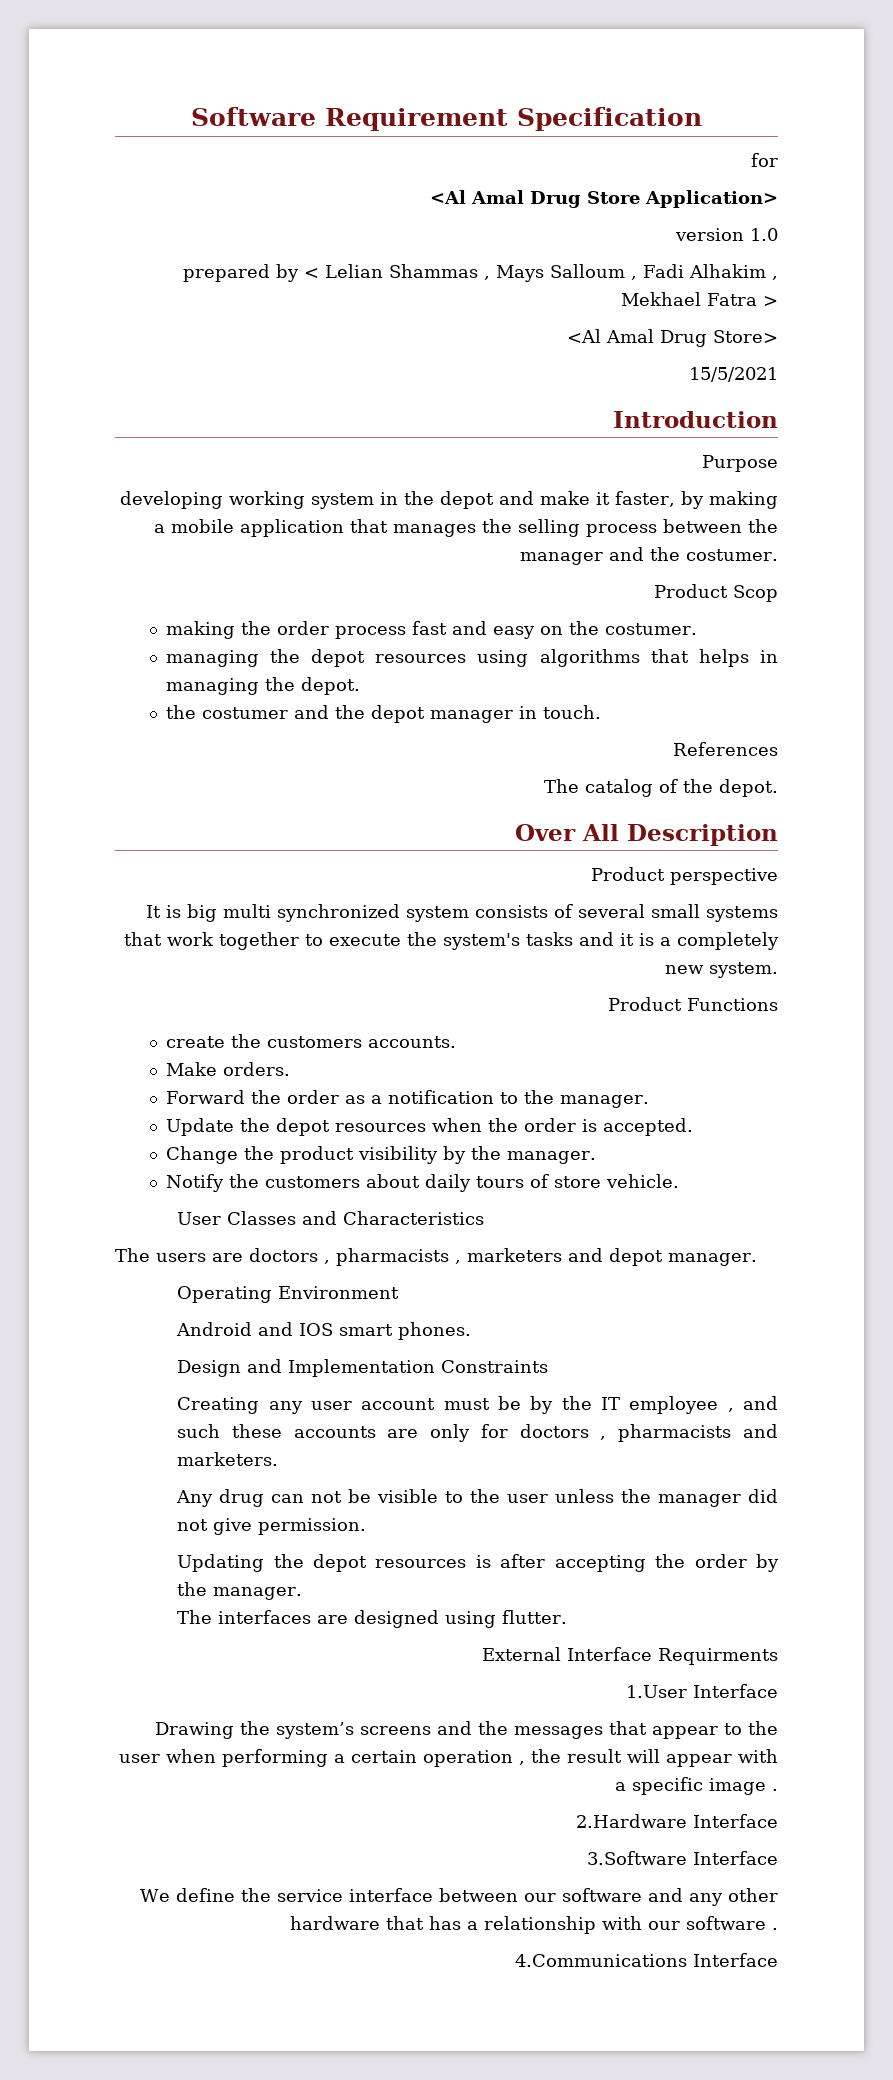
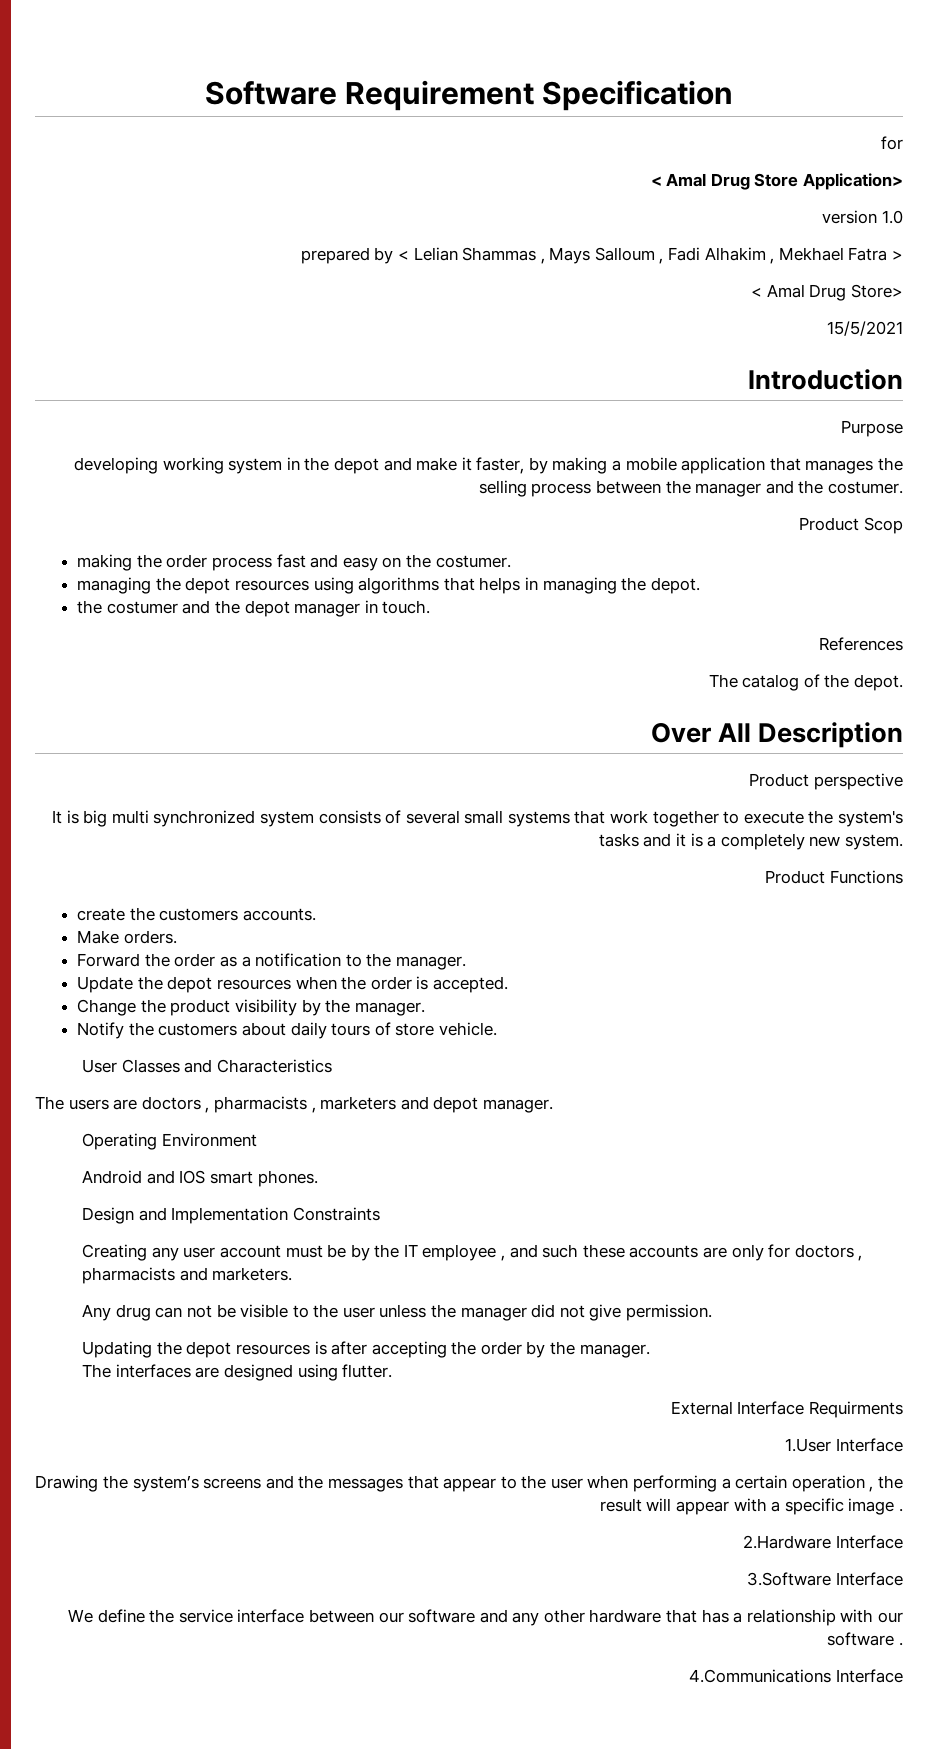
[430,190,466,204] <Al -> [650,176,662,186] <
[567,329,601,343] <Al -> [751,287,763,297] <

